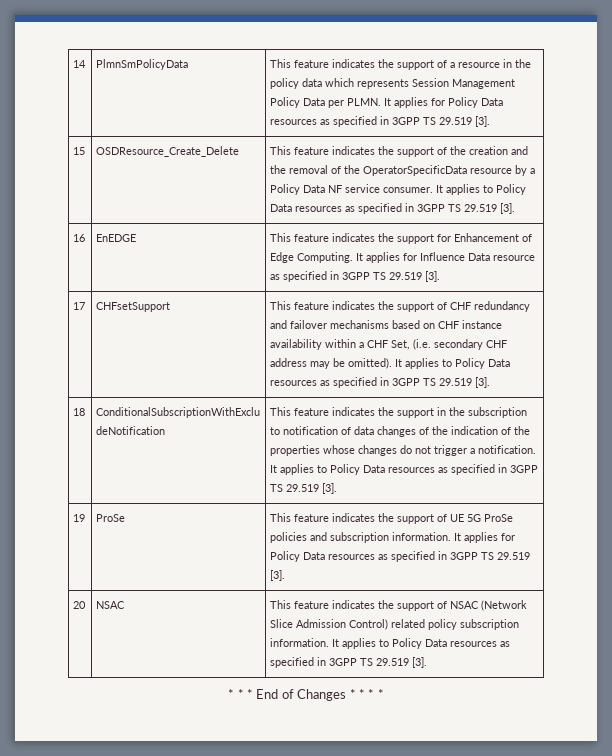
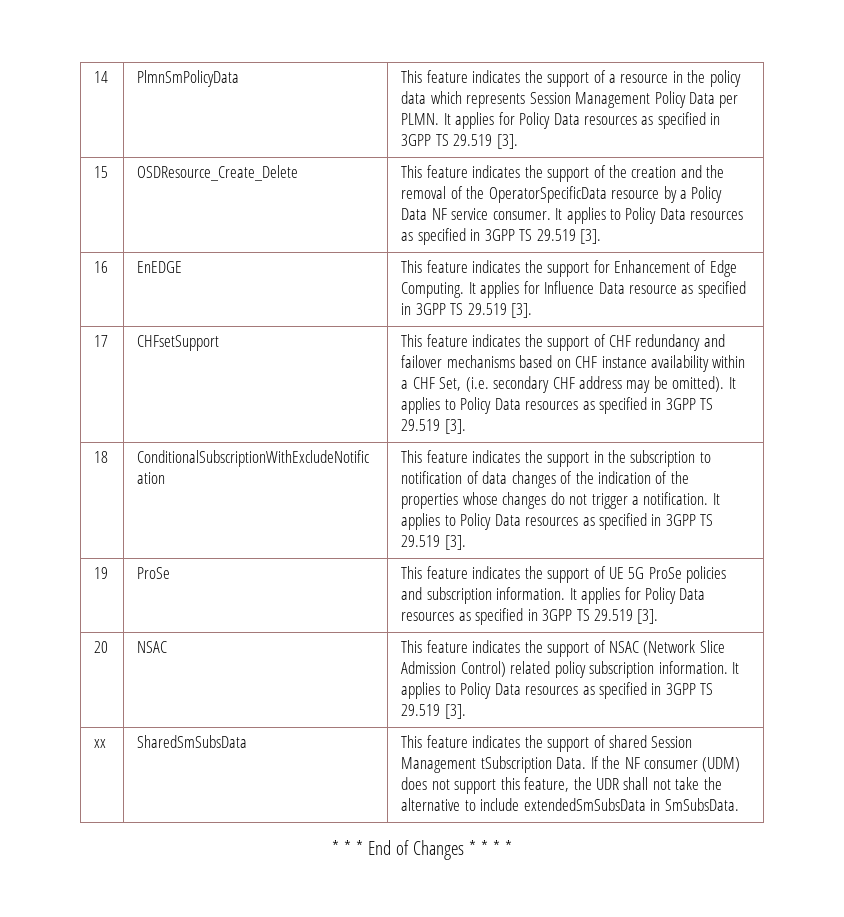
(428, 662) none -> [94,739,107,748] [137,735,248,748] [401,735,693,752] [401,756,741,773] [401,777,722,794] [401,798,739,811] // xx | SharedSmSubsData | This feature indicates the support of shared Session Management tSubscription Data. If the NF consumer (UDM) does not support this feature, the UDR shall not take the alternative to include extendedSmSubsData in SmSubsData.

